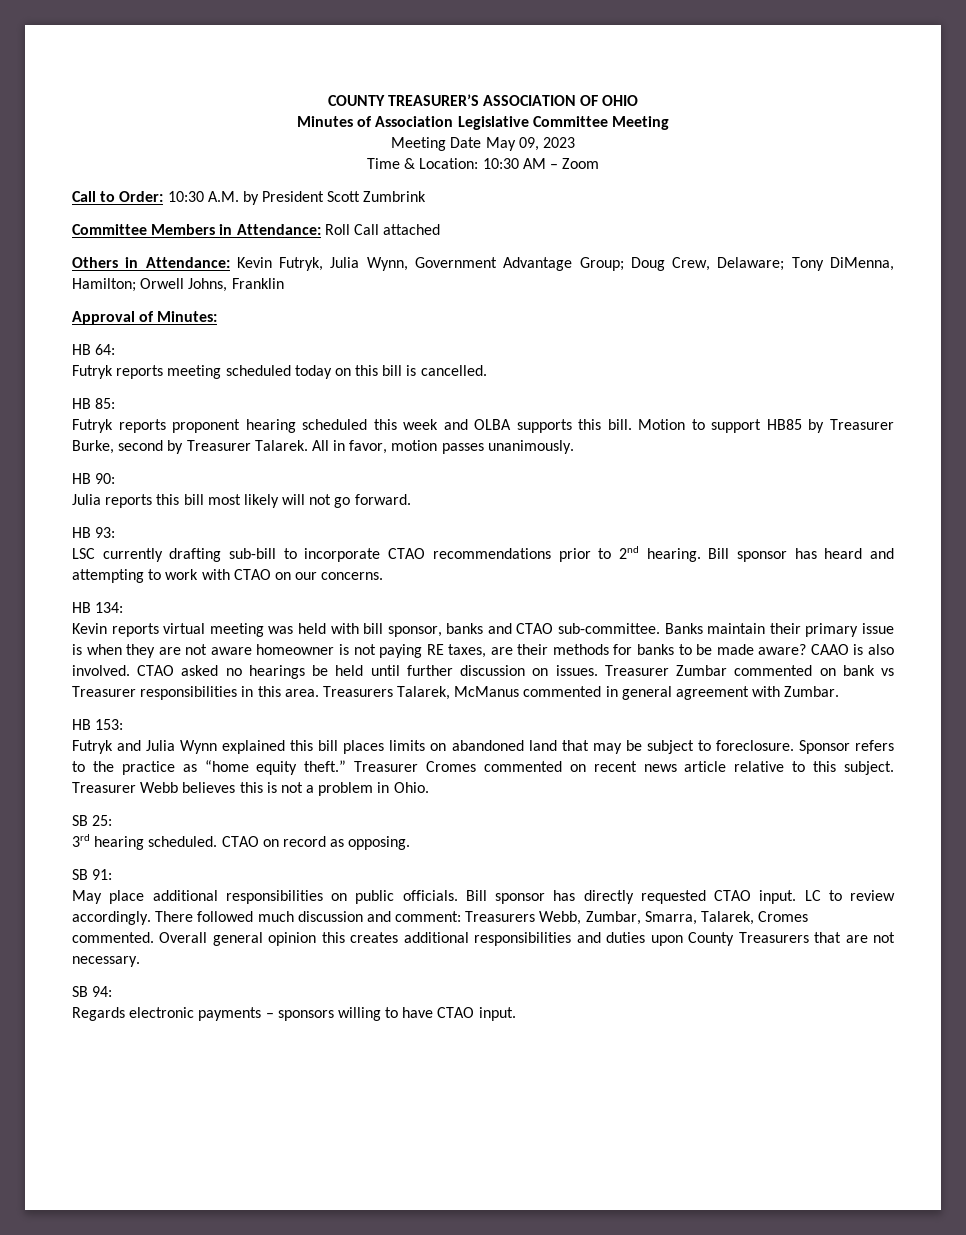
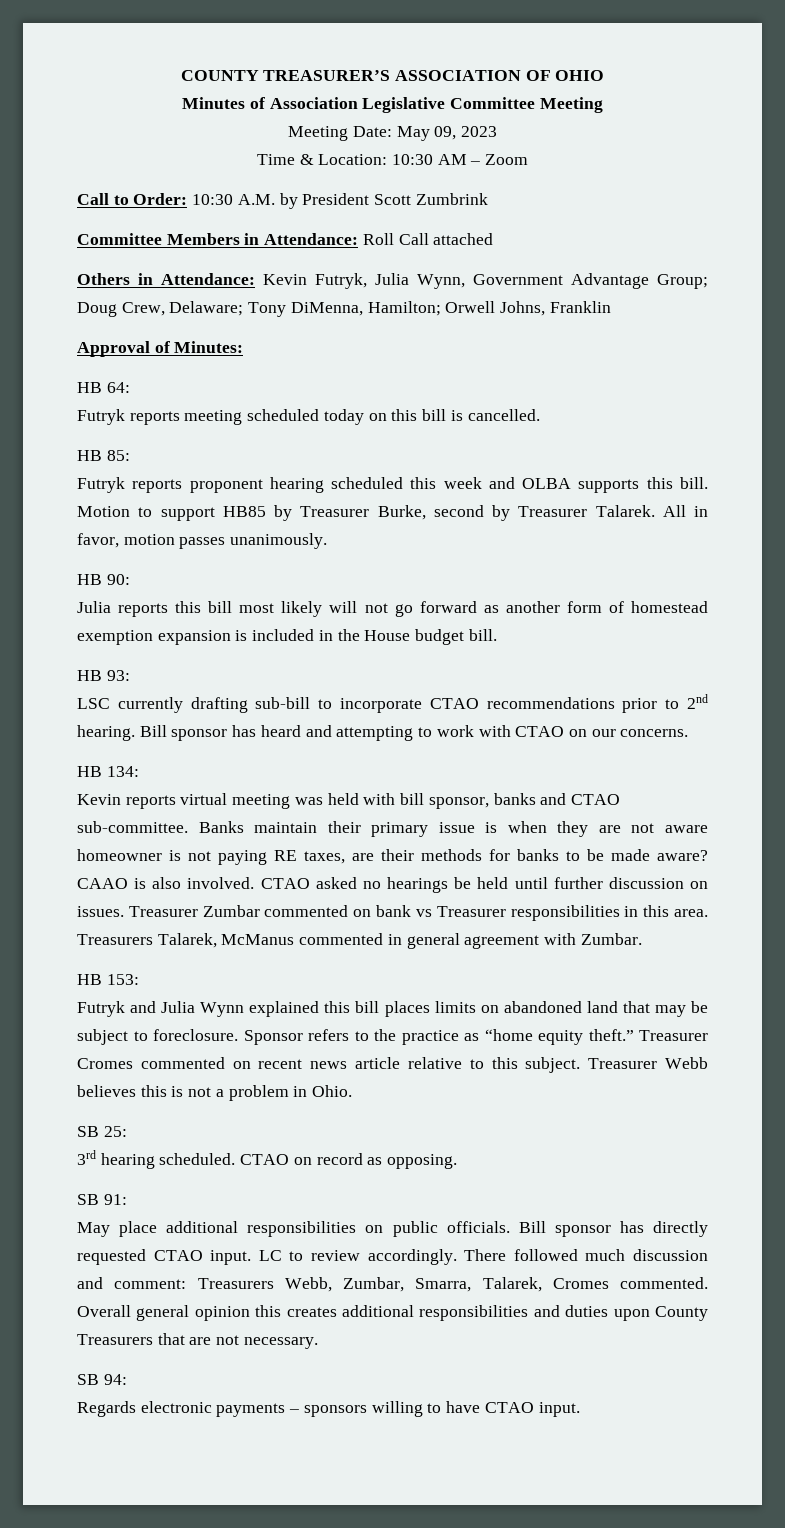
[450,137,482,148] Date -> [352,126,392,137] Date:
[354,494,411,505] forward. -> [419,601,708,613] [77,629,497,645] forward as another form of homestead exemption expansion is included in the House budget bill.

